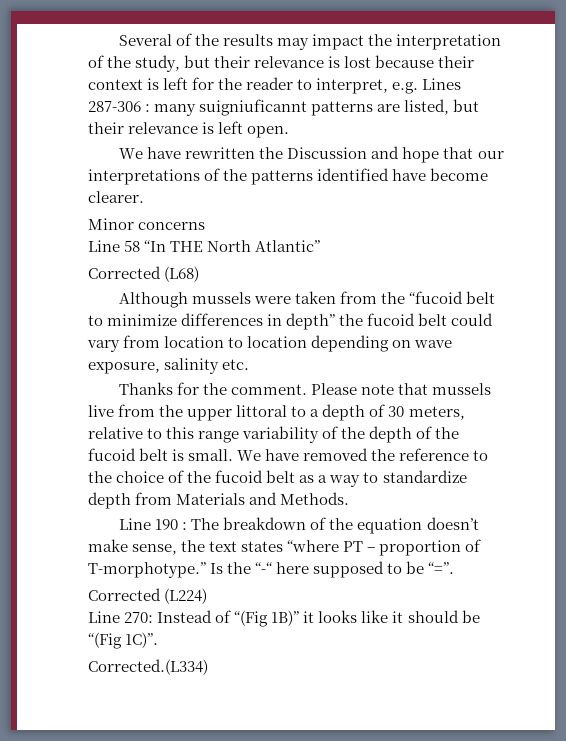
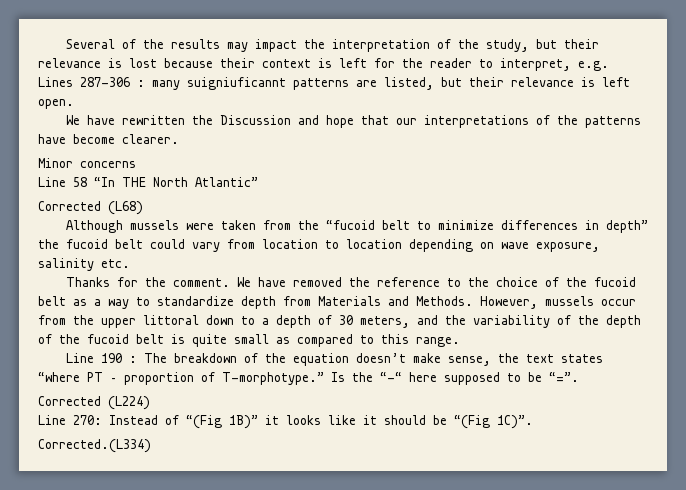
[317,168,390,181] identified -> (641, 122) none
[311,383,492,395] [88,404,465,421] [88,426,460,443] [88,448,234,461] Please note that mussels live from the upper littoral to a depth of 30 meters, relative to this range variability of the depth of the fucoid belt is small. -> (230, 282) none
(350, 498) none -> [480,296,636,309] [38,315,641,328] [38,334,460,347] However, mussels occur from the upper littoral down to a depth of 30 meters, and the variability of the depth of the fucoid belt is quite small as compared to this range.

